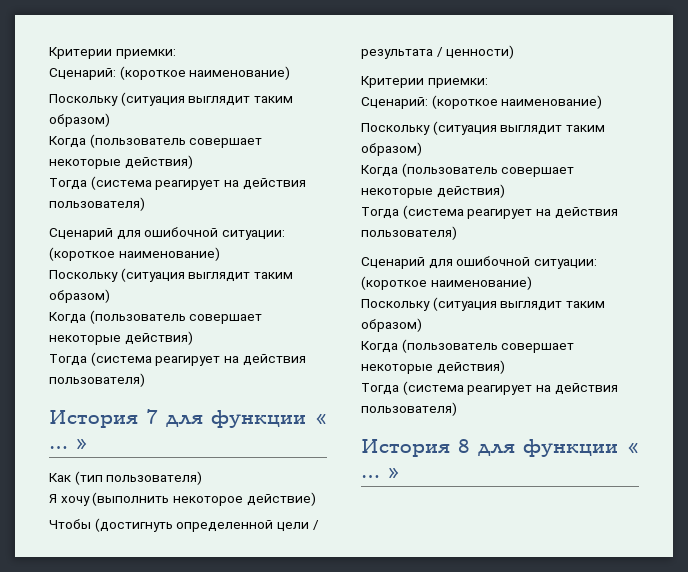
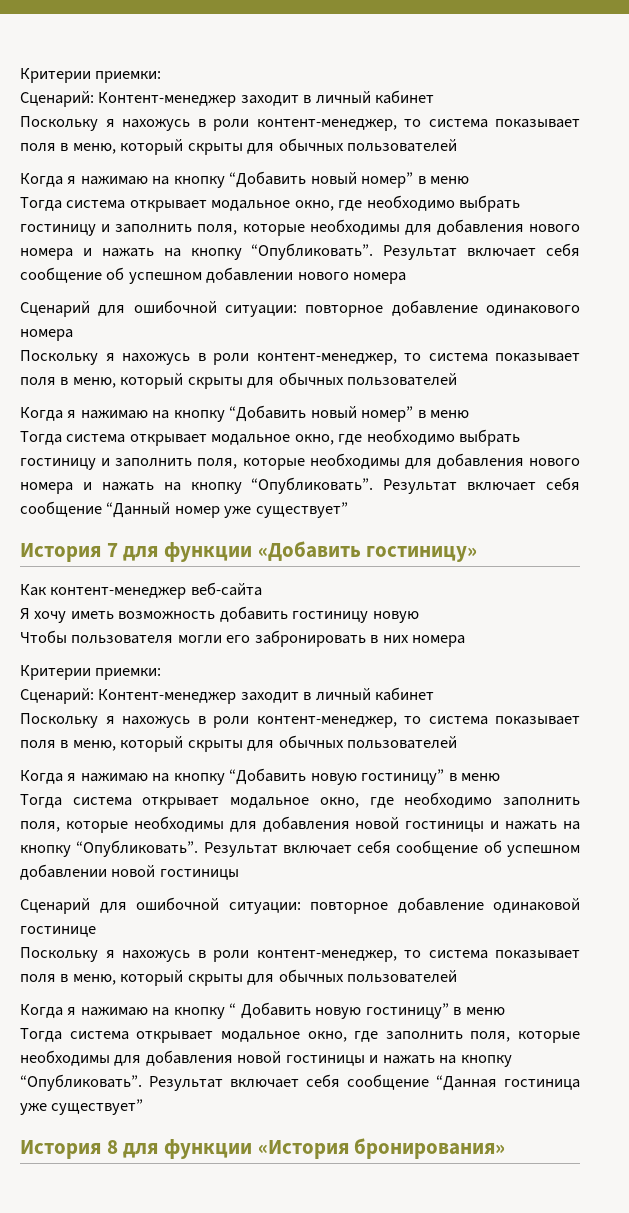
[49,47,176,59] [49,66,291,80] [49,92,293,106] [49,113,110,127] [49,134,263,148] [49,155,193,169] [49,176,306,190] [49,197,145,211] [49,227,285,240] [49,247,220,261] [49,268,293,282] [49,289,110,303] [49,310,263,324] [49,331,193,345] [49,352,306,366] [49,373,145,387] Критерии приемки: // Сценарий: (короткое наименование) // Поскольку (ситуация выглядит таким образом) // Когда (пользователь совершает некоторые действия) // Тогда (система реагирует на действия пользователя) // Сценарий для ошибочной ситуации: (короткое наименование) // Поскольку (ситуация выглядит таким образом) // Когда (пользователь совершает некоторые действия) // Тогда (система реагирует на действия пользователя) -> [20,68,162,83] [20,90,435,107] [20,116,580,131] [20,138,458,155] [20,171,470,188] [20,195,521,212] [20,219,580,236] [20,243,580,260] [20,267,407,284] [20,300,580,317] [20,329,73,341] [20,350,580,365] [20,372,458,389] [20,405,470,422] [20,429,521,446] [20,453,580,470] [20,477,580,494] [20,501,348,518] Критерии приемки: // Сценарий: Контент-менеджер заходит в личный кабинет // Поскольку я нахожусь в роли контент-менеджер, то система показывает поля в меню, который скрыты для обычных пользователей // Когда я нажимаю на кнопку “Добавить новый номер” в меню // Тогда система открывает модальное окно, где необходимо выбрать гостиницу и заполнить поля, которые необходимы для добавления нового номера и нажать на кнопку “Опубликовать”. Результат включает себя сообщение об успешном добавлении нового номера // Сценарий для ошибочной ситуации: повторное добавление одинакового номера // Поскольку я нахожусь в роли контент-менеджер, то система показывает поля в меню, который скрыты для обычных пользователей // Когда я нажимаю на кнопку “Добавить новый номер” в меню // Тогда система открывает модальное окно, где необходимо выбрать гостиницу и заполнить поля, которые необходимы для добавления нового номера и нажать на кнопку “Опубликовать”. Результат включает себя сообщение “Данный номер уже существует”
[314,414,327,424] [49,439,89,449] « … » -> [257,541,478,562] «Добавить гостиницу»
[74,471,203,485] (тип пользователя) -> [50,582,262,599] контент-менеджер веб-сайта
[92,492,316,506] [49,518,319,532] [361,45,515,59] [361,76,488,88] [361,95,603,109] [361,121,605,135] [361,142,422,156] [361,163,575,177] [361,184,505,198] [361,205,618,219] [361,226,457,240] [361,256,597,269] [361,276,532,290] [361,297,605,311] [361,318,422,332] [361,339,575,353] [361,360,505,374] [361,381,618,395] [361,402,457,416] (выполнить некоторое действие) // Чтобы (достигнуть определенной цели / результата / ценности) // Критерии приемки: // Сценарий: (короткое наименование) // Поскольку (ситуация выглядит таким образом) // Когда (пользователь совершает некоторые действия) // Тогда (система реагирует на действия пользователя) // Сценарий для ошибочной ситуации: (короткое наименование) // Поскольку (ситуация выглядит таким образом) // Когда (пользователь совершает некоторые действия) // Тогда (система реагирует на действия пользователя) -> [70,606,419,623] [20,630,466,647] [20,665,162,680] [20,687,435,704] [20,713,580,728] [20,735,458,752] [20,768,501,785] [20,792,580,809] [20,816,581,833] [20,840,580,857] [20,864,239,880] [20,897,580,914] [20,926,96,937] [20,947,580,962] [20,969,458,986] [20,1002,505,1019] [20,1028,580,1043] [20,1050,512,1067] [20,1074,580,1091] [20,1099,144,1115] иметь возможность добавить гостиницу новую // Чтобы пользователя могли его забронировать в них номера // Критерии приемки: // Сценарий: Контент-менеджер заходит в личный кабинет // Поскольку я нахожусь в роли контент-менеджер, то система показывает поля в меню, который скрыты для обычных пользователей // Когда я нажимаю на кнопку “Добавить новую гостиницу” в меню // Тогда система открывает модальное окно, где необходимо заполнить поля, которые необходимы для добавления новой гостиницы и нажать на кнопку “Опубликовать”. Результат включает себя сообщение об успешном добавлении новой гостиницы // Сценарий для ошибочной ситуации: повторное добавление одинаковой гостинице // Поскольку я нахожусь в роли контент-менеджер, то система показывает поля в меню, который скрыты для обычных пользователей // Когда я нажимаю на кнопку “ Добавить новую гостиницу” в меню // Тогда система открывает модальное окно, где заполнить поля, которые необходимы для добавления новой гостиницы и нажать на кнопку “Опубликовать”. Результат включает себя сообщение “Данная гостиница уже существует”
[626,443,639,453] [361,468,401,478] « … » -> [257,1138,506,1159] «История бронирования»

